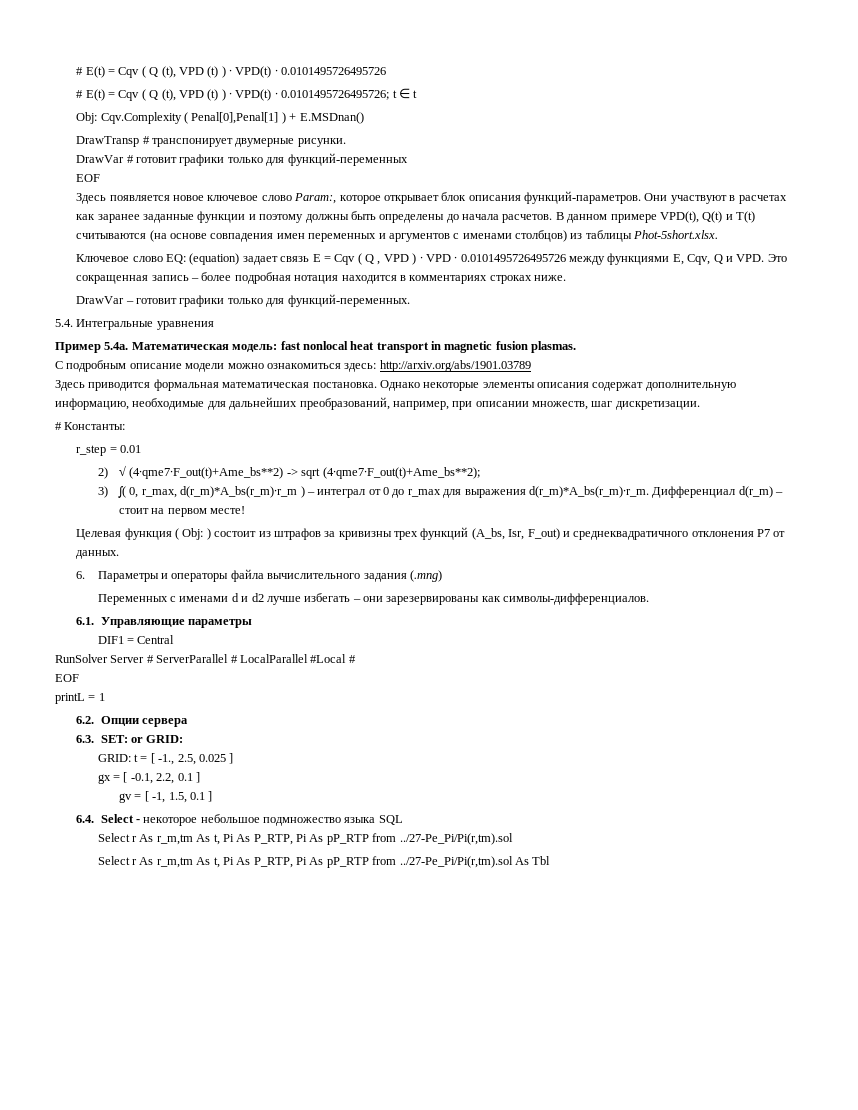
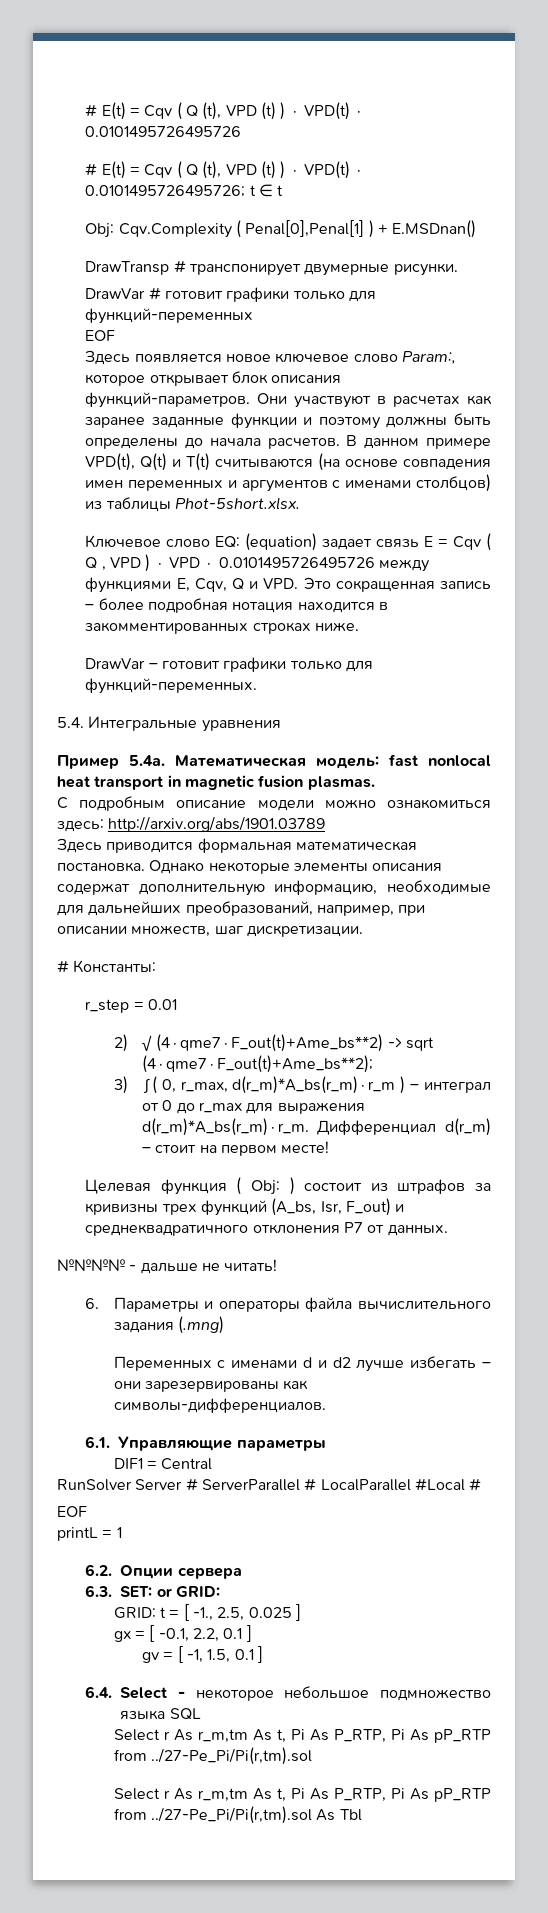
[409,275,488,284] комментариях -> [85,622,249,634] закомментированных
(120, 554) none -> [57,1259,278,1274] // №№№№ - дальше не читать!

